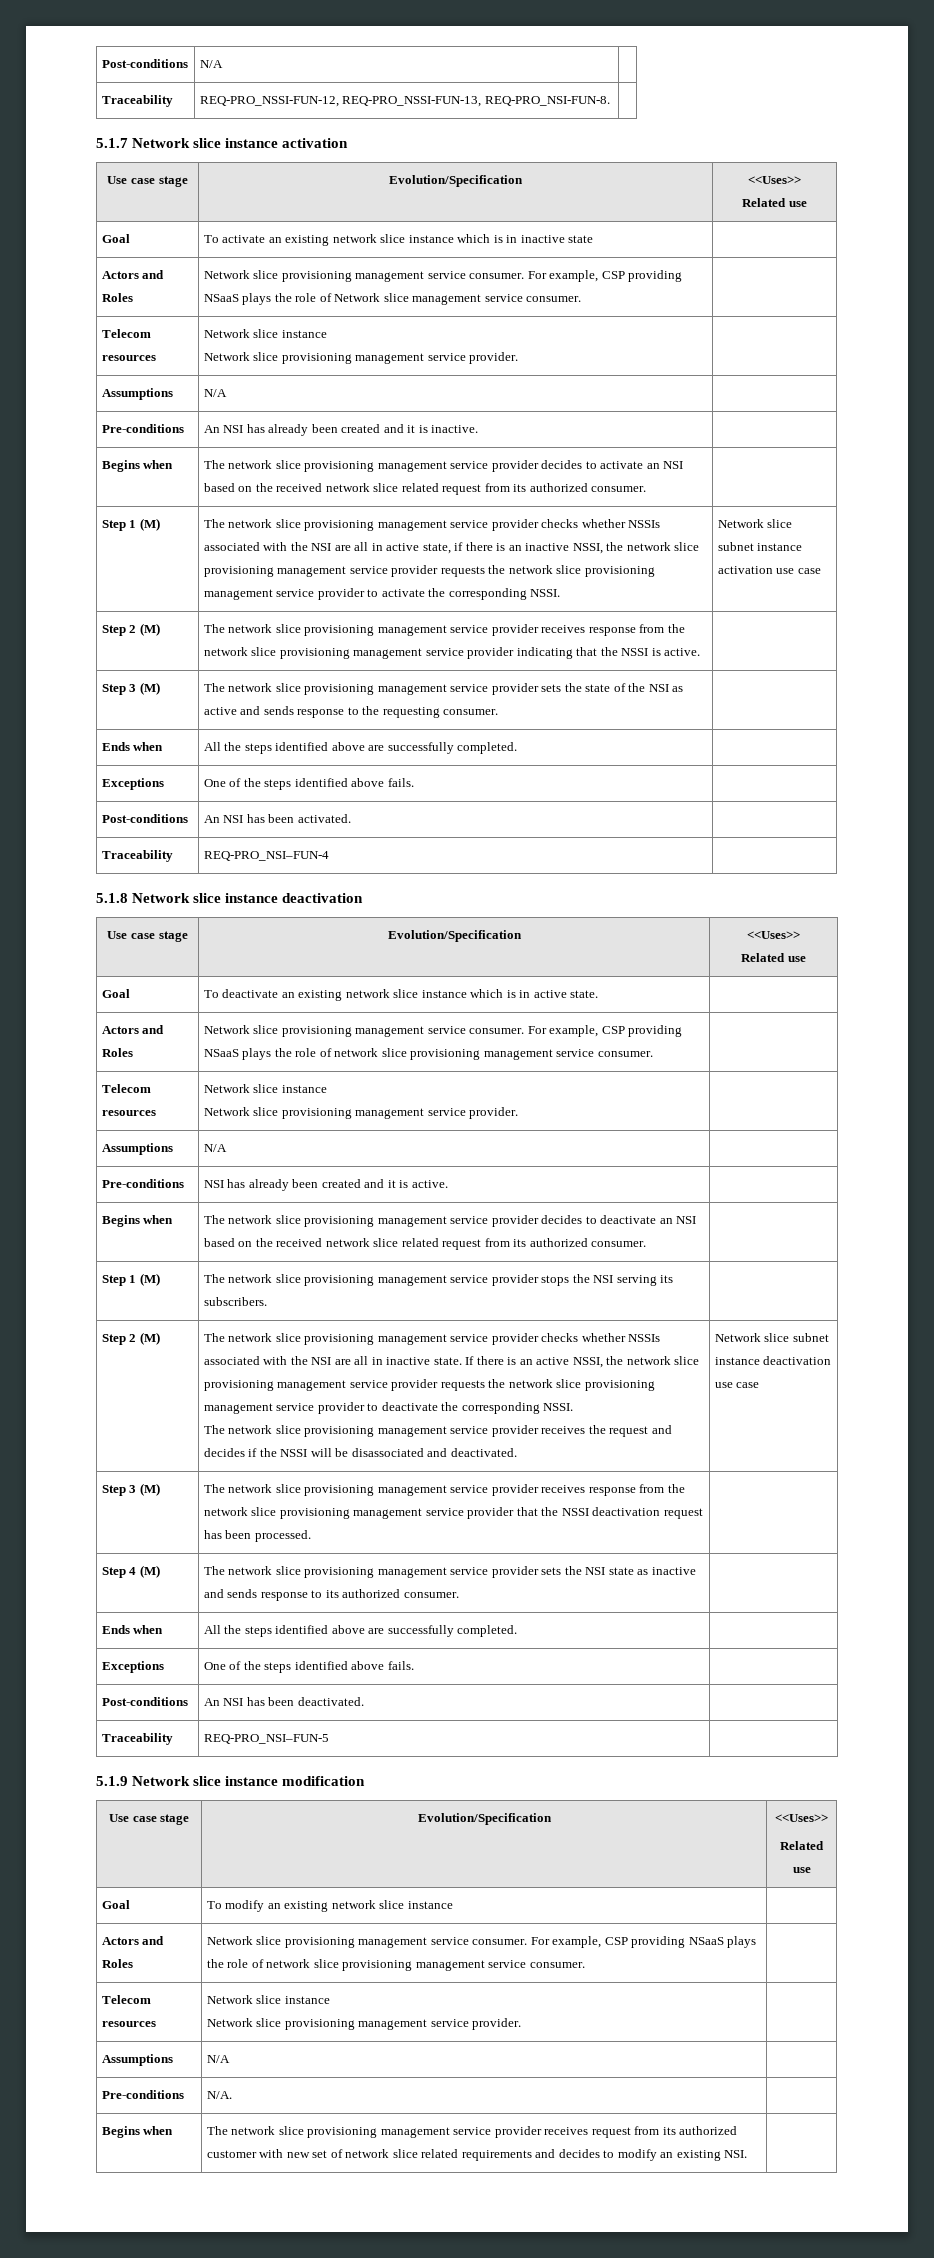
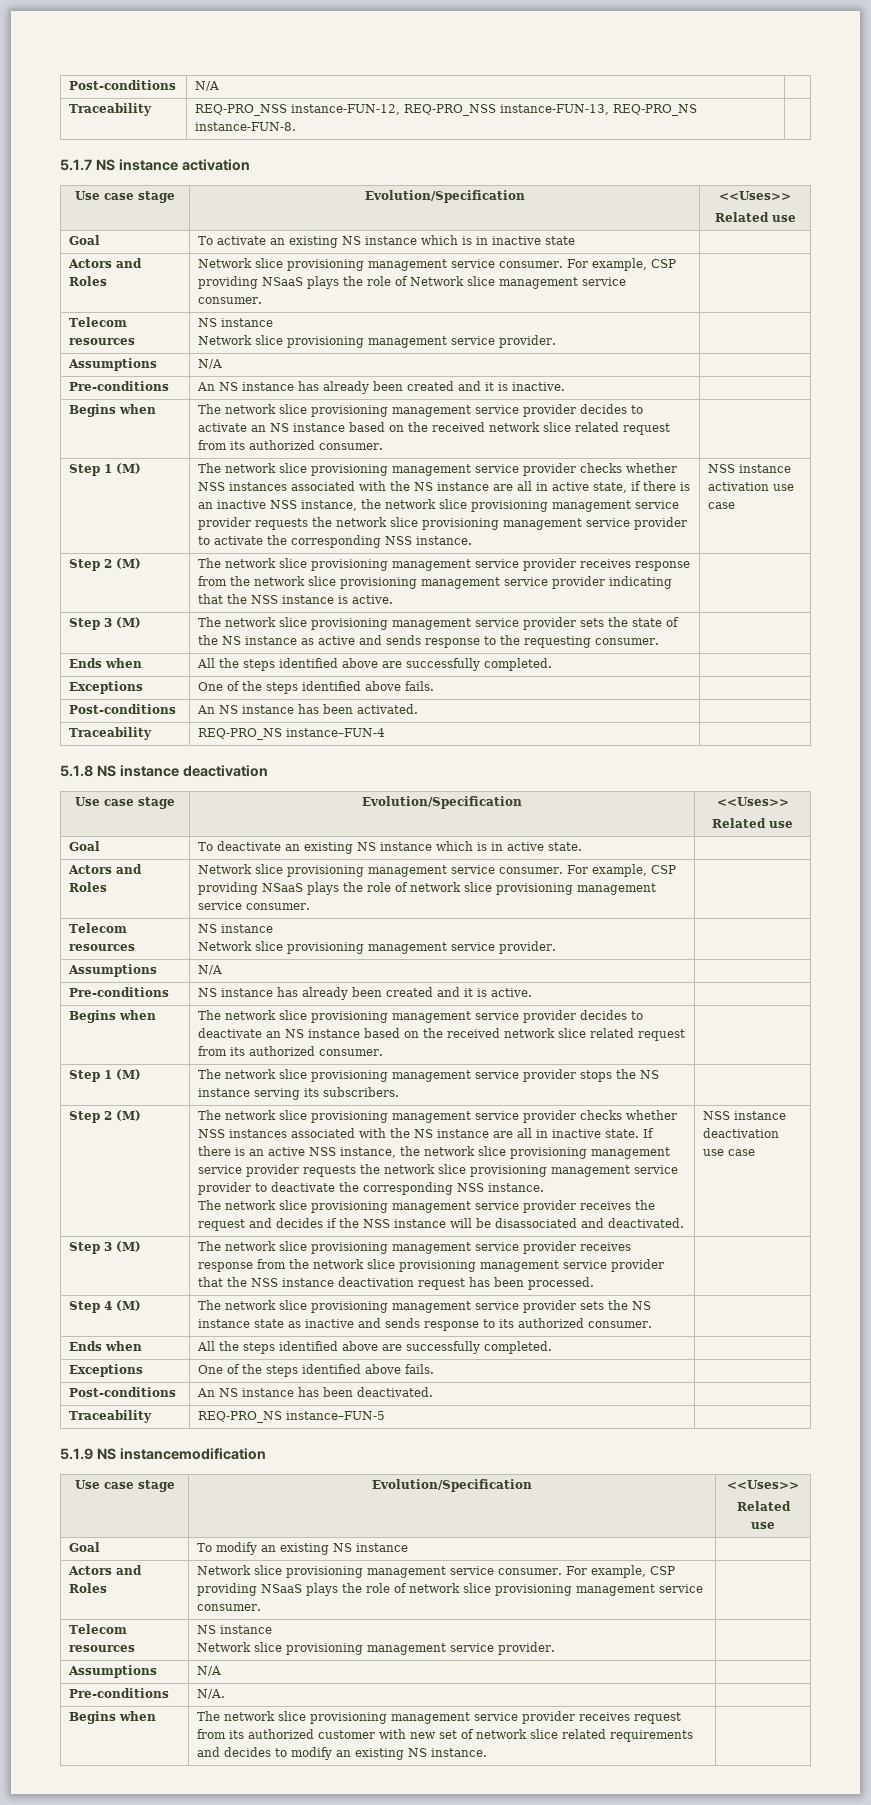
[199,96,610,107] REQ-PRO_NSSI-FUN-12, REQ-PRO_NSSI-FUN-13, REQ-PRO_NSI-FUN-8. -> [195,104,698,116] [195,122,297,131] REQ-PRO_NSS instance-FUN-12, REQ-PRO_NSS instance-FUN-13, REQ-PRO_NS instance-FUN-8.
[132,138,222,148] Network slice -> [95,159,115,171] NS
[332,234,406,243] network slice -> [342,236,362,245] NS
[203,329,279,338] Network slice -> [198,318,218,327] NS
[223,425,244,433] NSI -> [219,382,295,391] NS instance
[663,461,684,469] NSI -> [270,423,346,432] NS instance
[628,520,661,528] [203,542,332,551] NSSIs associated with the NSI -> [198,481,490,491] NSS instances associated with the NS instance
[572,543,603,554] NSSI, -> [270,500,358,511] NSS instance,
[530,589,561,597] [717,519,793,528] [717,542,754,551] NSSI. | Network slice subnet -> [385,536,473,545] [708,464,736,473] NSS instance. | NSS
[621,648,649,656] NSSI -> [251,595,335,604] NSS instance
[648,684,669,692] NSI -> [222,636,298,645] NS instance
[223,815,244,823] NSI -> [219,705,295,714] NS instance
[203,851,329,861] REQ-PRO_NSI–FUN-4 -> [198,728,386,740] REQ-PRO_NS instance–FUN-4
[132,893,222,903] Network slice -> [96,765,116,777] NS
[345,989,419,998] network slice -> [357,842,377,851] NS
[203,1084,279,1093] Network slice -> [198,924,218,933] NS
[203,1180,224,1188] NSI -> [198,988,274,997] NS instance
[676,1216,697,1224] NSI -> [285,1029,361,1038] NS instance
[593,1275,614,1283] NSI -> [640,1070,660,1079] [198,1088,251,1097] NS instance
[628,1334,661,1342] [203,1356,332,1365] NSSIs associated with the NSI -> [198,1128,490,1138] NSS instances associated with the NS instance
[572,1357,603,1368] NSSI, -> [309,1147,397,1158] NSS instance,
[543,1403,574,1411] NSSI. -> [457,1183,545,1192] NSS instance.
[280,1449,308,1457] NSSI -> [363,1219,447,1228] NSS instance
[714,1333,829,1342] Network slice subnet -> [703,1111,731,1120] NSS
[561,1508,589,1516] NSSI -> [251,1278,335,1287] NSS instance
[585,1567,606,1575] NSI -> [632,1301,652,1310] [198,1319,251,1328] NS instance
[223,1698,244,1706] NSI -> [219,1388,295,1397] NS instance
[203,1734,329,1744] REQ-PRO_NSI–FUN-5 -> [198,1411,386,1423] REQ-PRO_NS instance–FUN-5
[132,1776,366,1786] Network slice instance modification -> [96,1448,266,1460] NS instancemodification
[331,1900,405,1909] network slice -> [333,1543,353,1552] NS
[206,1995,282,2004] Network slice -> [197,1625,217,1634] NS
[724,2150,748,2158] NSI. -> [408,1748,488,1757] NS instance.

